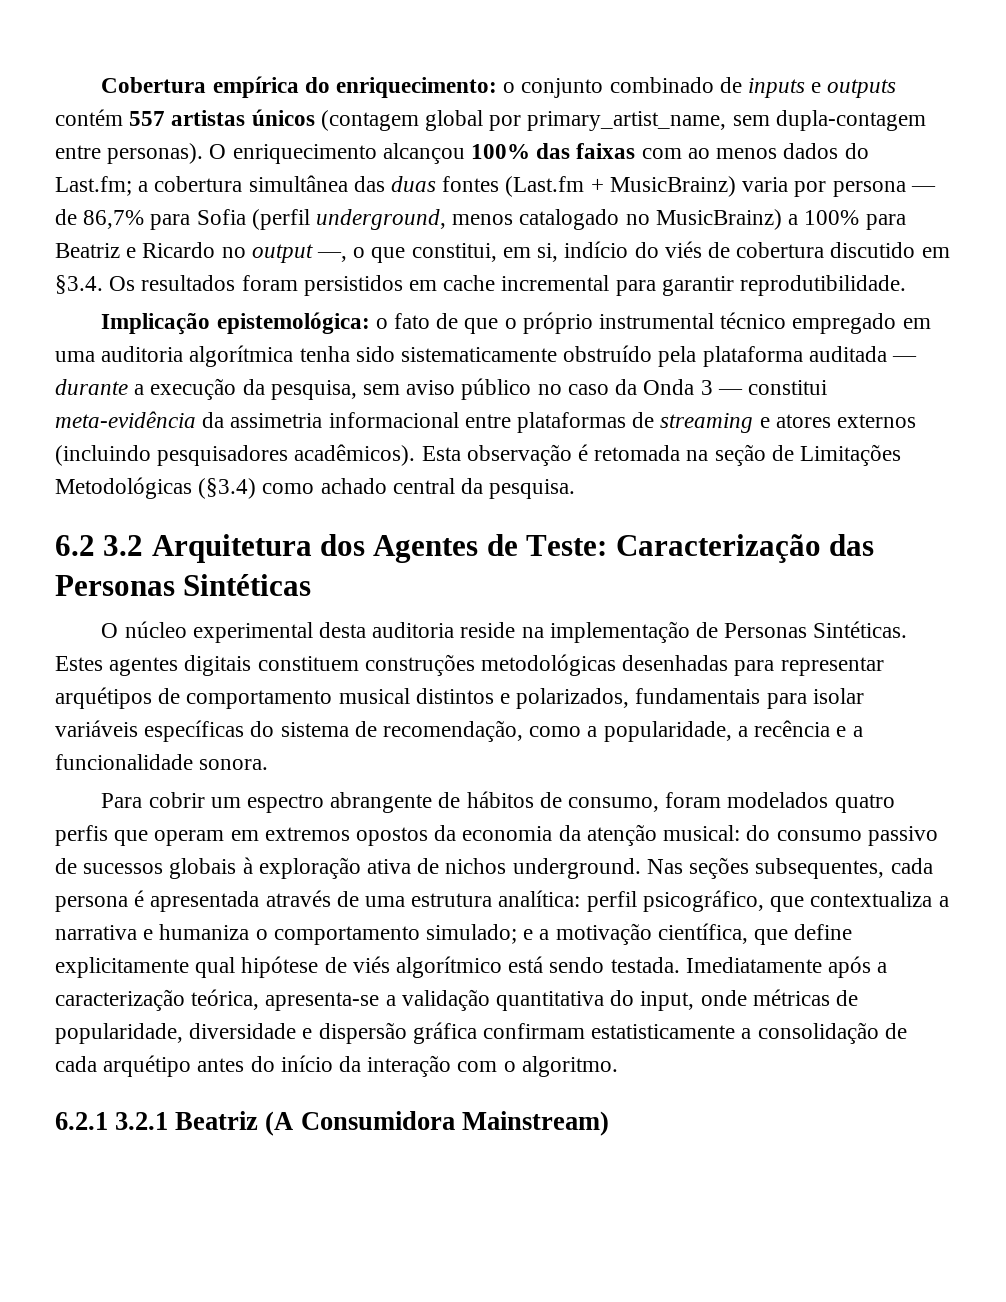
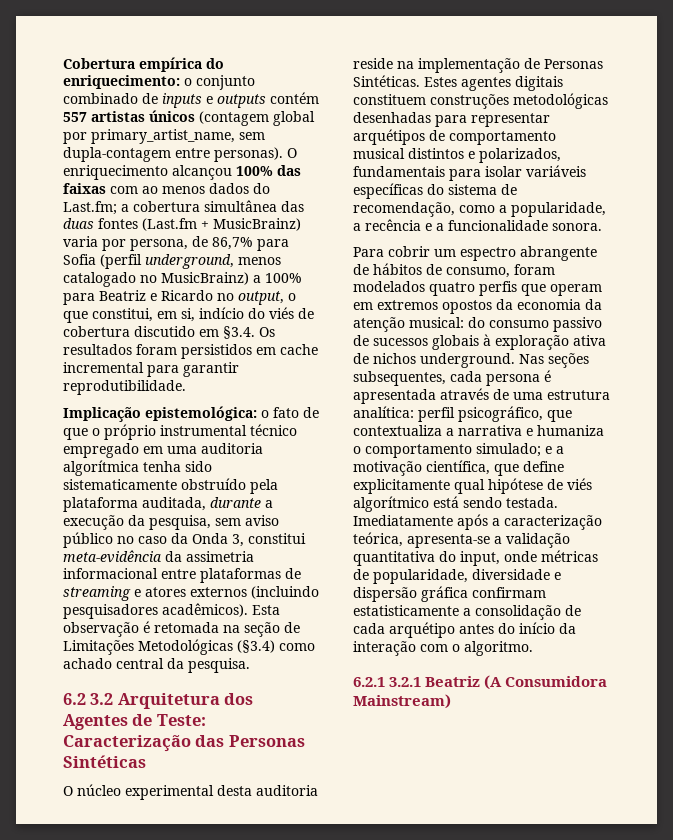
[832,181,936,197] persona — -> [130,239,188,251] persona,
[251,244,348,263] output —, -> [238,291,284,305] output,
[808,346,918,362] auditada — -> [142,497,206,511] auditada,
[700,380,743,395] 3 — -> [232,534,244,547] 3,

